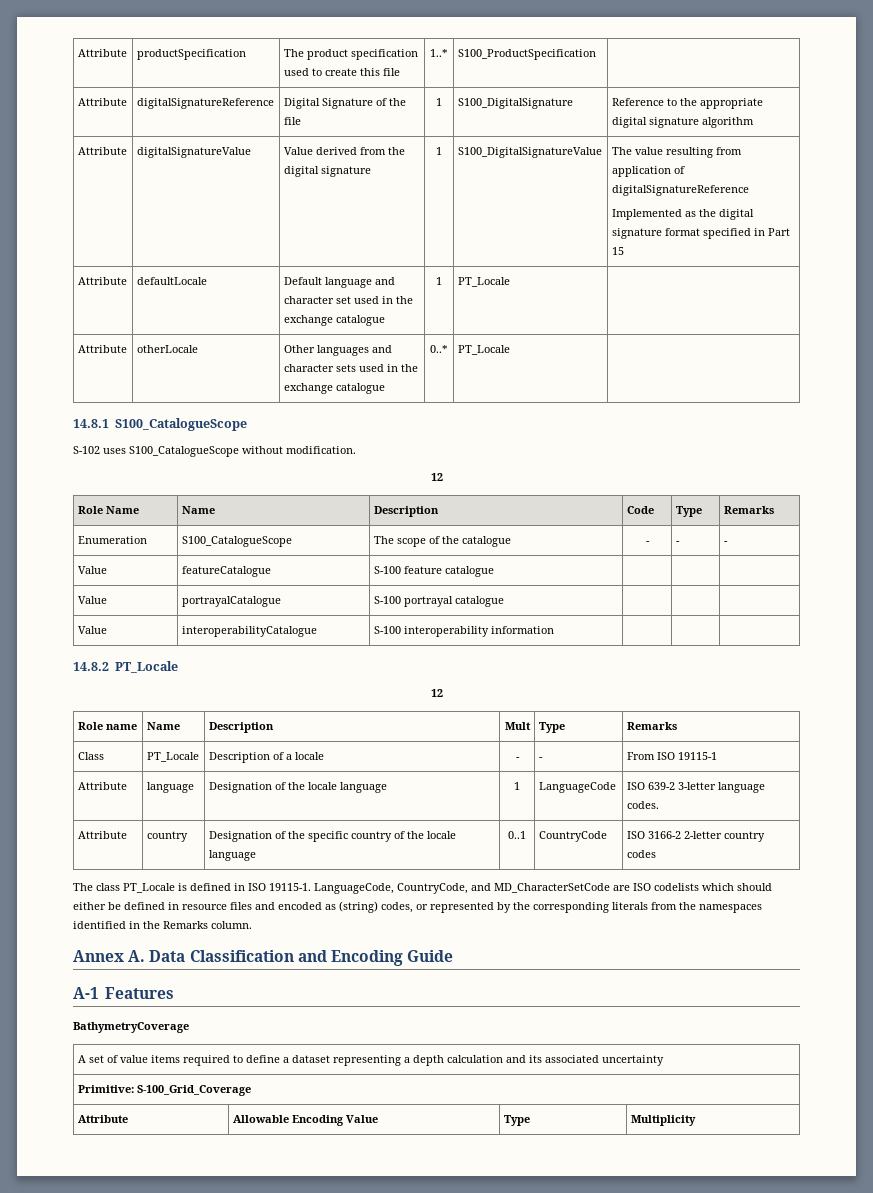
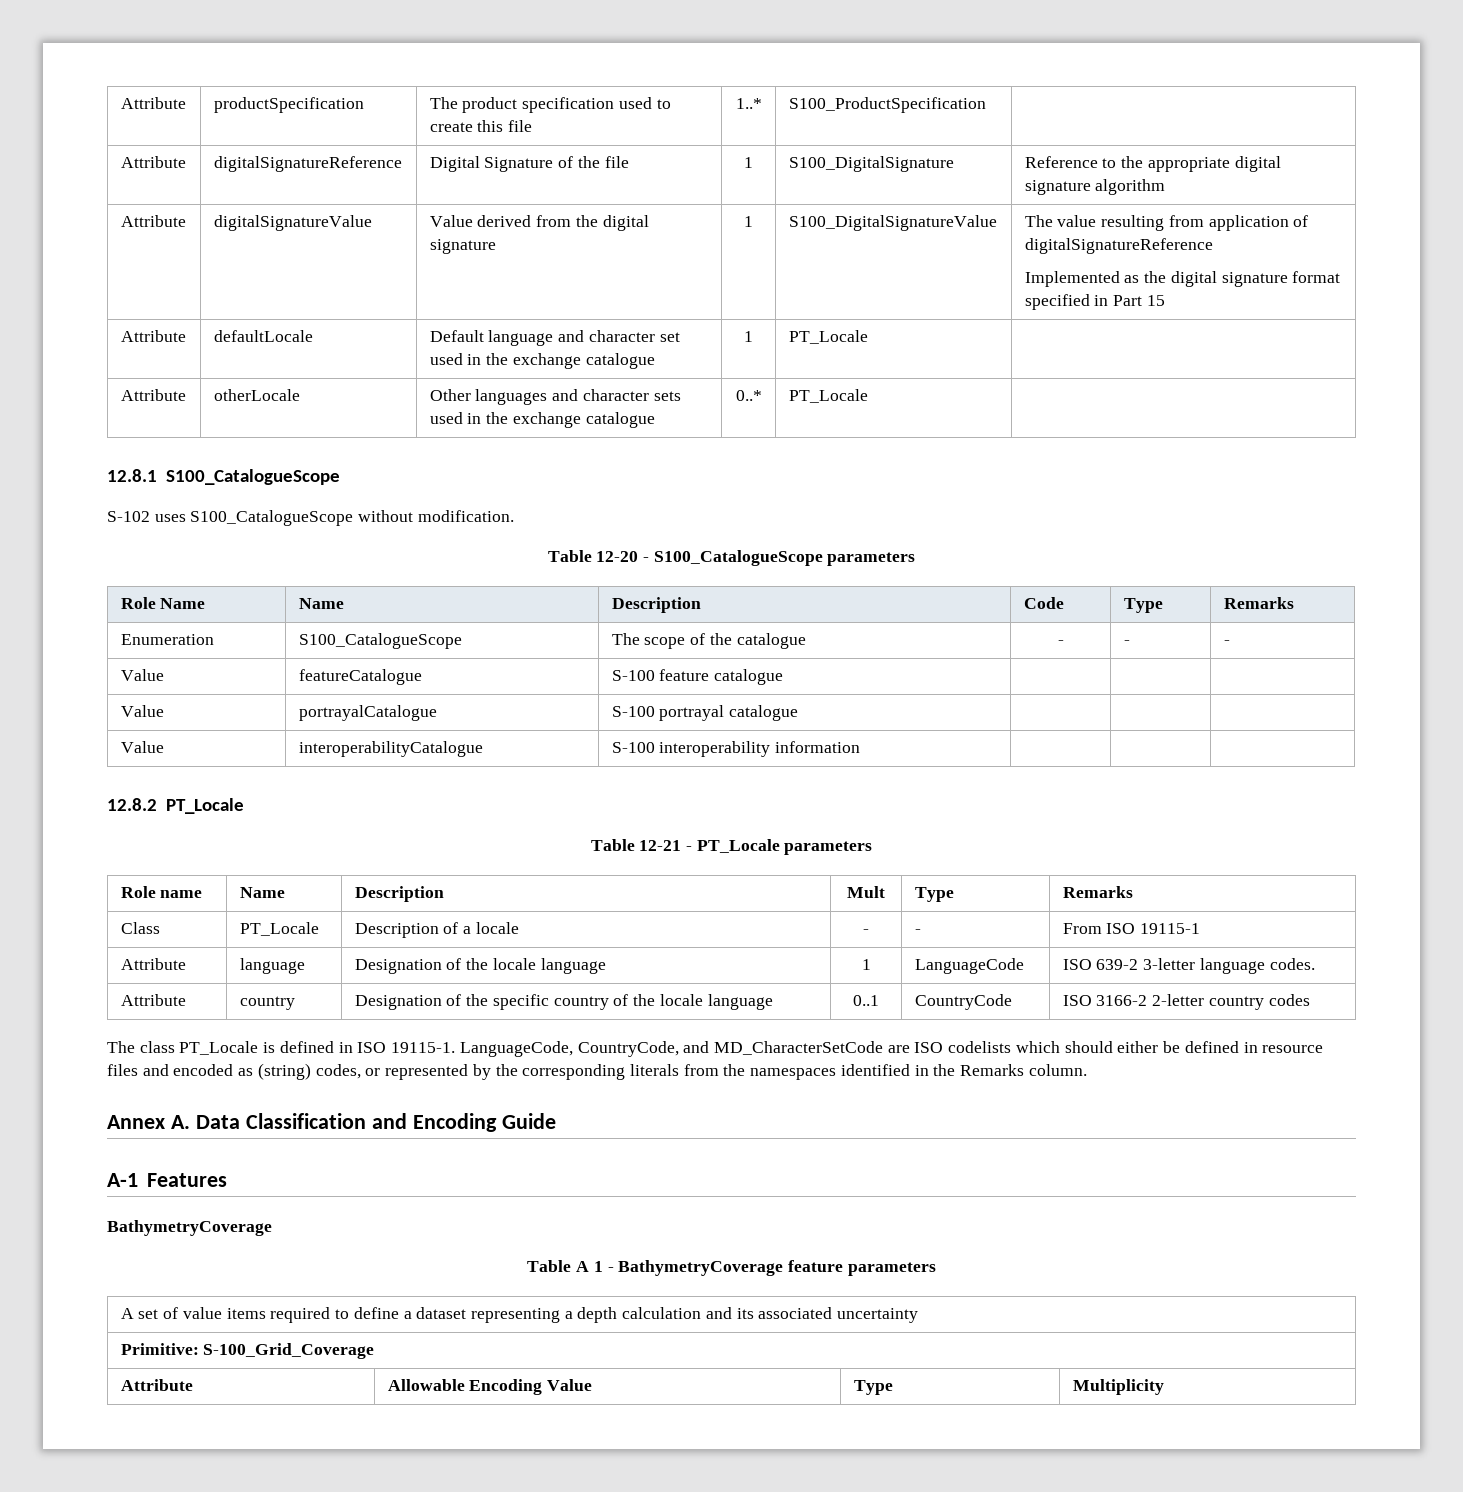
[73,419,109,428] 14.8.1 -> [107,469,157,482] 12.8.1
[430,473,443,481] 12 -> [547,550,916,566] Table 12-20 - S100_CatalogueScope parameters
[73,662,109,671] 14.8.2 -> [107,798,157,811] 12.8.2
[430,689,443,697] 12 -> [590,839,873,855] Table 12-21 - PT_Locale parameters
(189, 1027) none -> [527,1260,936,1276] // Table A 1 - BathymetryCoverage feature parameters

